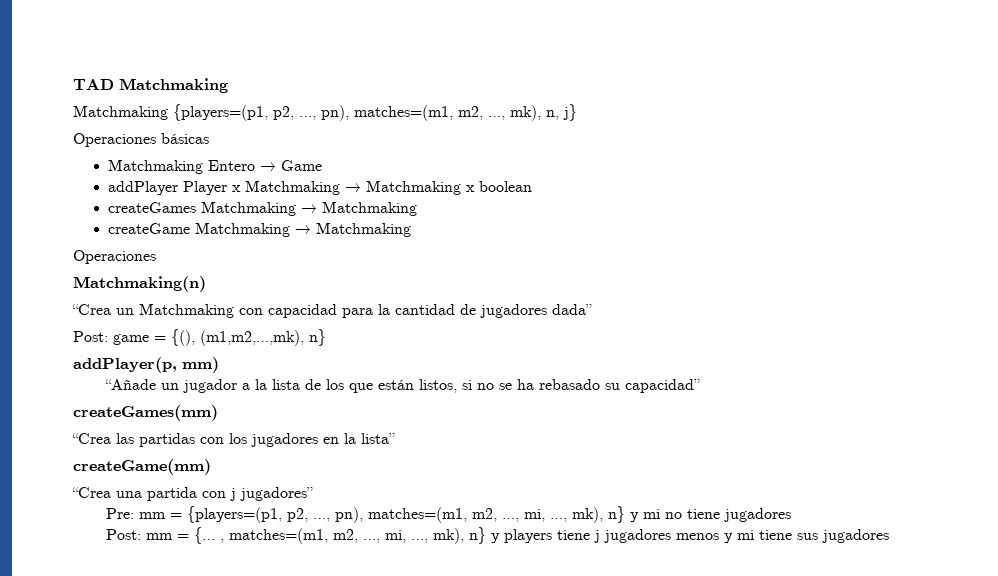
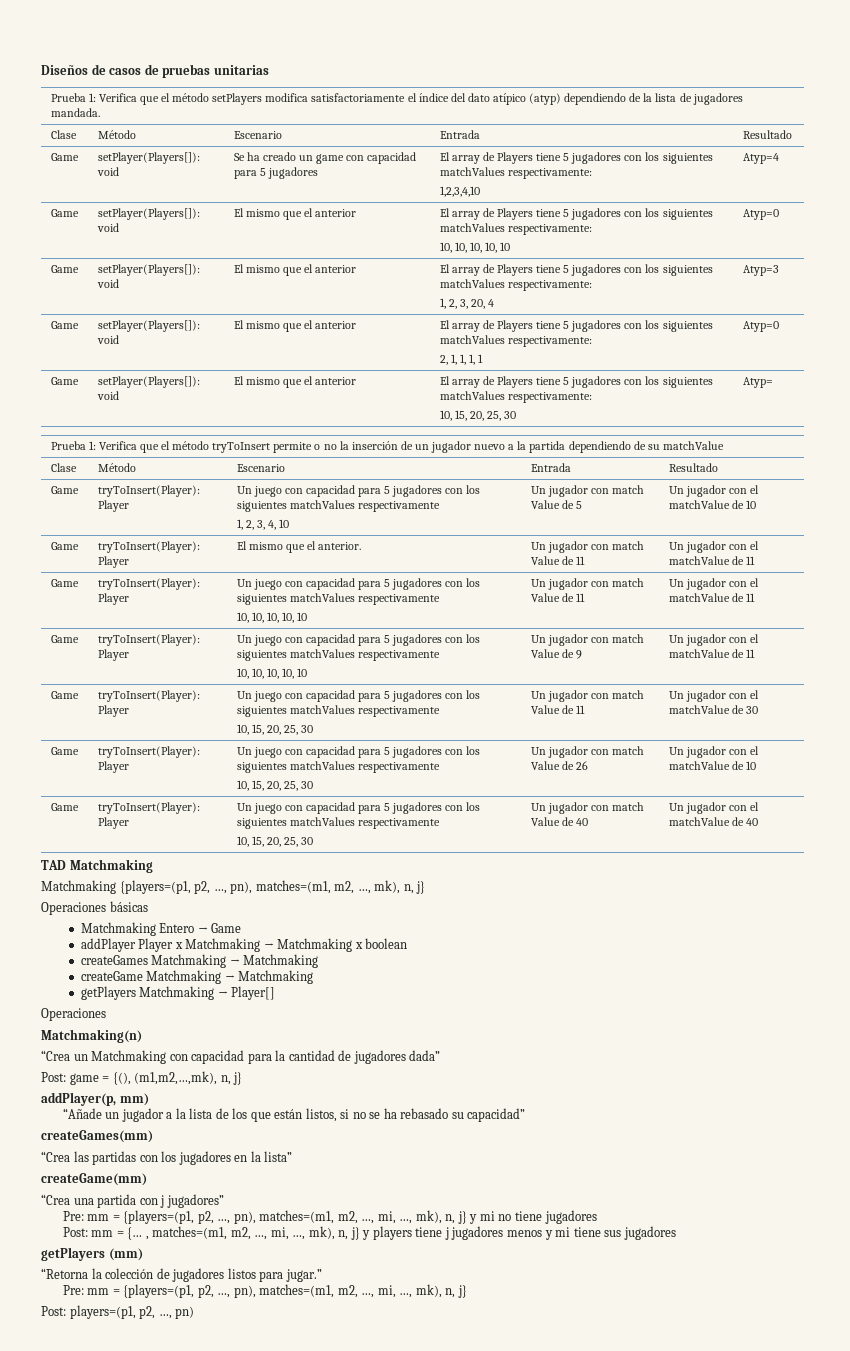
(73, 84) none -> [41,64,269,78] [50,93,743,105] [50,108,100,117] [50,130,77,139] [97,130,136,139] [233,131,282,139] [439,130,480,139] [742,130,792,139] [50,153,79,161] [97,152,200,164] [96,167,119,176] [233,152,417,164] [233,167,318,179] [439,152,713,164] [439,167,592,179] [439,186,480,197] [742,153,779,164] [50,209,79,217] [97,208,200,220] [96,223,119,232] [233,208,357,220] [439,208,713,220] [439,223,592,235] [439,242,511,253] [742,209,779,220] [50,265,79,273] [97,264,200,276] [96,279,119,288] [233,264,357,276] [439,264,713,276] [439,279,592,291] [439,298,495,309] [742,265,779,276] [50,321,79,329] [97,320,200,332] [96,335,119,344] [233,320,357,332] [439,320,713,332] [439,335,592,347] [439,354,484,365] [742,321,779,332] [50,377,79,385] [97,376,200,388] [96,391,119,400] [233,376,357,388] [439,376,713,388] [439,391,592,403] [439,410,517,421] [742,377,773,388] [50,441,724,453] [50,463,77,472] [97,463,136,472] [236,464,285,472] [530,463,571,472] [668,463,718,472] [50,486,79,494] [97,485,200,497] [97,500,129,512] [236,485,481,497] [236,500,440,512] [236,519,290,530] [530,485,644,497] [530,500,582,509] [668,485,759,497] [668,500,756,509] [50,542,79,550] [97,541,200,553] [97,556,129,568] [236,541,362,553] [530,541,644,553] [530,556,585,565] [668,541,759,553] [668,556,755,565] [50,579,79,587] [97,578,200,590] [97,593,129,605] [236,578,481,590] [236,593,440,605] [236,612,308,623] [530,578,644,590] [530,593,585,602] [668,578,759,590] [668,593,755,602] [50,635,79,643] [97,634,200,646] [97,649,129,661] [236,634,481,646] [236,649,440,661] [236,668,308,679] [530,634,644,646] [530,649,582,659] [668,634,759,646] [668,649,755,658] [50,691,79,699] [97,690,200,702] [97,705,129,717] [236,690,481,702] [236,705,440,717] [236,724,314,735] [530,690,644,702] [530,705,585,714] [668,690,759,702] [668,705,758,714] [50,747,79,755] [97,746,200,758] [97,761,129,773] [236,746,481,758] [236,761,440,773] [236,780,314,791] [530,746,644,758] [530,761,588,770] [668,746,759,758] [668,761,756,770] [50,803,79,811] [97,802,200,814] [97,817,129,829] [236,802,481,814] [236,817,440,829] [236,836,314,847] [530,802,644,814] [530,817,588,826] [668,802,759,814] [668,817,758,826] Diseños de casos de pruebas unitarias // Prueba 1: Verifica que el método setPlayers modifica satisfactoriamente el índice del dato atípico (atyp) dependiendo de la lista de jugadores mandada. // Clase | Método | Escenario | Entrada | Resultado // Game | setPlayer(Players[]): void | Se ha creado un game con capacidad para 5 jugadores | El array de Players tiene 5 jugadores con los siguientes matchValues respectivamente: // 1,2,3,4,10 | Atyp=4 // Game | setPlayer(Players[]): void | El mismo que el anterior | El array de Players tiene 5 jugadores con los siguientes matchValues respectivamente: // 10, 10, 10, 10, 10 | Atyp=0 // Game | setPlayer(Players[]): void | El mismo que el anterior | El array de Players tiene 5 jugadores con los siguientes matchValues respectivamente: // 1, 2, 3, 20, 4 | Atyp=3 // Game | setPlayer(Players[]): void | El mismo que el anterior | El array de Players tiene 5 jugadores con los siguientes matchValues respectivamente: // 2, 1, 1, 1, 1 | Atyp=0 // Game | setPlayer(Players[]): void | El mismo que el anterior | El array de Players tiene 5 jugadores con los siguientes matchValues respectivamente: // 10, 15, 20, 25, 30 | Atyp= // Prueba 1: Verifica que el método tryToInsert permite o no la inserción de un jugador nuevo a la partida dependiendo de su matchValue // Clase | Método | Escenario | Entrada | Resultado // Game | tryToInsert(Player): Player | Un juego con capacidad para 5 jugadores con los siguientes matchValues respectivamente // 1, 2, 3, 4, 10 | Un jugador con match Value de 5 | Un jugador con el matchValue de 10 // Game | tryToInsert(Player): Player | El mismo que el anterior. | Un jugador con match Value de 11 | Un jugador con el matchValue de 11 // Game | tryToInsert(Player): Player | Un juego con capacidad para 5 jugadores con los siguientes matchValues respectivamente // 10, 10, 10, 10, 10 | Un jugador con match Value de 11 | Un jugador con el matchValue de 11 // Game | tryToInsert(Player): Player | Un juego con capacidad para 5 jugadores con los siguientes matchValues respectivamente // 10, 10, 10, 10, 10 | Un jugador con match Value de 9 | Un jugador con el matchValue de 11 // Game | tryToInsert(Player): Player | Un juego con capacidad para 5 jugadores con los siguientes matchValues respectivamente // 10, 15, 20, 25, 30 | Un jugador con match Value de 11 | Un jugador con el matchValue de 30 // Game | tryToInsert(Player): Player | Un juego con capacidad para 5 jugadores con los siguientes matchValues respectivamente // 10, 15, 20, 25, 30 | Un jugador con match Value de 26 | Un jugador con el matchValue de 10 // Game | tryToInsert(Player): Player | Un juego con capacidad para 5 jugadores con los siguientes matchValues respectivamente // 10, 15, 20, 25, 30 | Un jugador con match Value de 40 | Un jugador con el matchValue de 40 //
(412, 229) none -> [80,986,276,1000] // getPlayers Matchmaking → Player[]
[309,329,326,346] n} -> [220,1072,243,1085] n, j}
[608,506,626,523] n} -> [445,1211,467,1224] n, j}
[469,527,487,544] n} -> [338,1227,360,1240] n, j}
(890, 536) none -> [41,1247,143,1261] [41,1268,322,1282] [62,1284,467,1298] [41,1305,195,1319] // getPlayers (mm) // “Retorna la colección de jugadores listos para jugar.” // Pre: mm = {players=(p1, p2, …, pn), matches=(m1, m2, …, mi, …, mk), n, j} // Post: players=(p1, p2, …, pn)

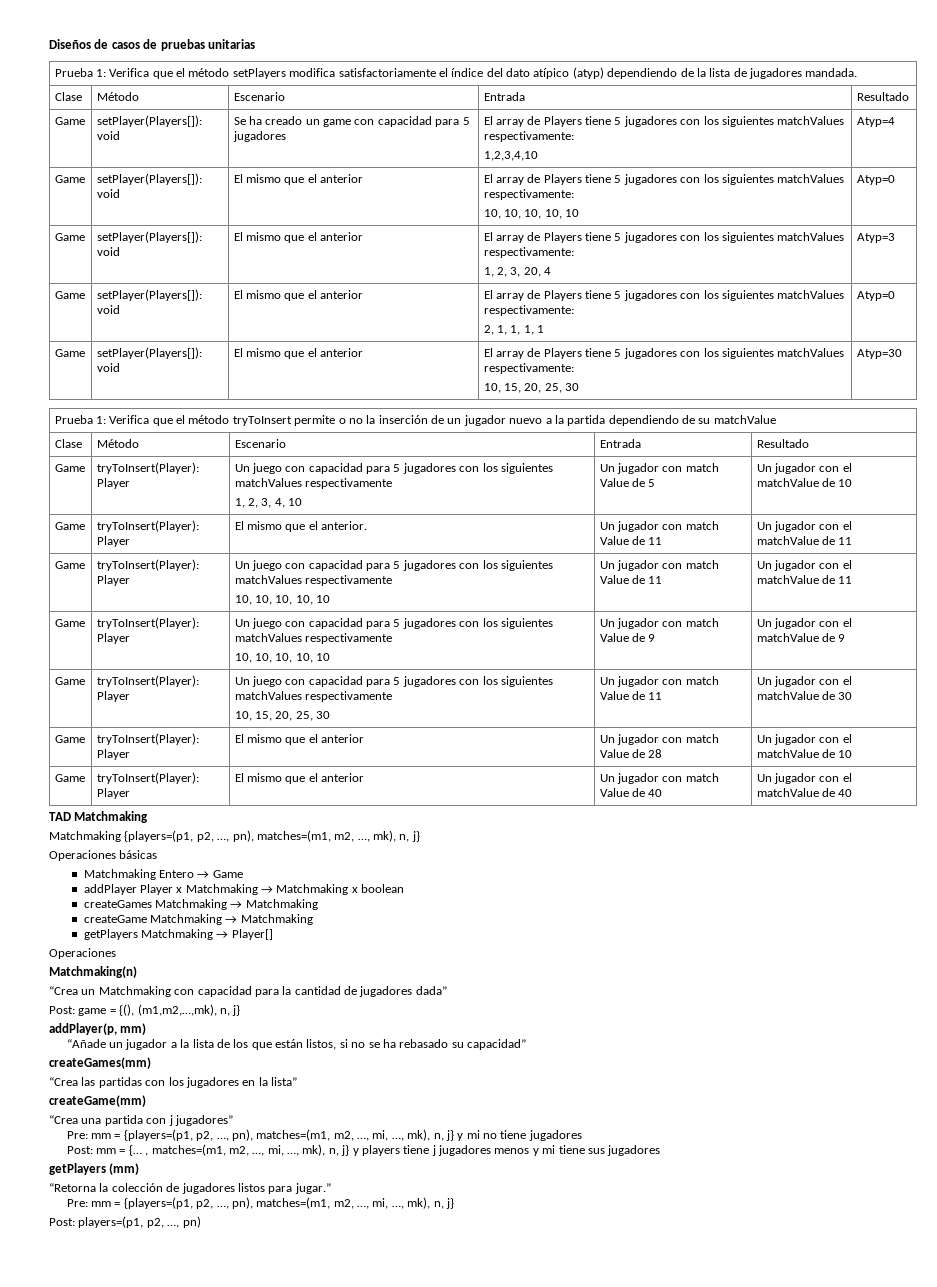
[742,377,773,388] Atyp= -> [856,349,902,359] Atyp=30
[745,649,755,658] 11 -> [838,634,846,642] 9
[236,746,481,758] [236,761,440,773] [236,780,314,791] [530,746,644,758] [530,761,588,770] Un juego con capacidad para 5 jugadores con los siguientes matchValues respectivamente // 10, 15, 20, 25, 30 | Un jugador con match Value de 26 -> [234,734,365,745] [599,734,719,745] [599,749,663,758] El mismo que el anterior | Un jugador con match Value de 28
[236,802,481,814] [236,817,440,829] [236,836,314,847] Un juego con capacidad para 5 jugadores con los siguientes matchValues respectivamente // 10, 15, 20, 25, 30 -> [234,773,365,784] El mismo que el anterior

